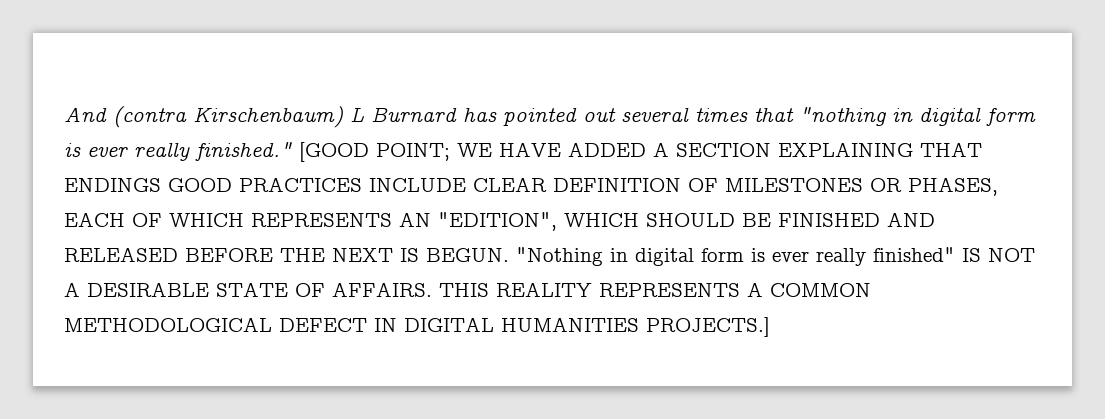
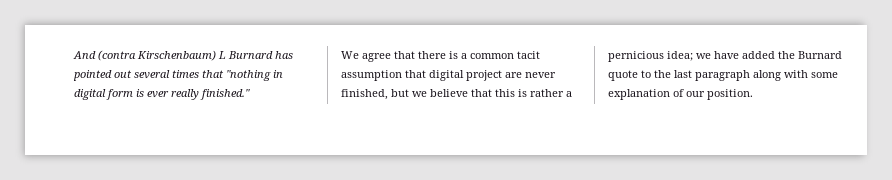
[299,142,982,162] [64,177,998,196] [64,212,935,231] [64,247,1035,266] [64,282,871,297] [64,317,770,337] [GOOD POINT; WE HAVE ADDED A SECTION EXPLAINING THAT ENDINGS GOOD PRACTICES INCLUDE CLEAR DEFINITION OF MILESTONES OR PHASES, EACH OF WHICH REPRESENTS AN "EDITION", WHICH SHOULD BE FINISHED AND RELEASED BEFORE THE NEXT IS BEGUN. "Nothing in digital form is ever really finished" IS NOT A DESIRABLE STATE OF AFFAIRS. THIS REALITY REPRESENTS A COMMON METHODOLOGICAL DEFECT IN DIGITAL HUMANITIES PROJECTS.] -> [341,51,540,62] [341,70,556,81] [341,89,572,100] [608,51,842,62] [608,70,838,81] [608,89,753,100] // We agree that there is a common tacit assumption that digital project are never finished, but we believe that this is rather a pernicious idea; we have added the Burnard quote to the last paragraph along with some explanation of our position.

